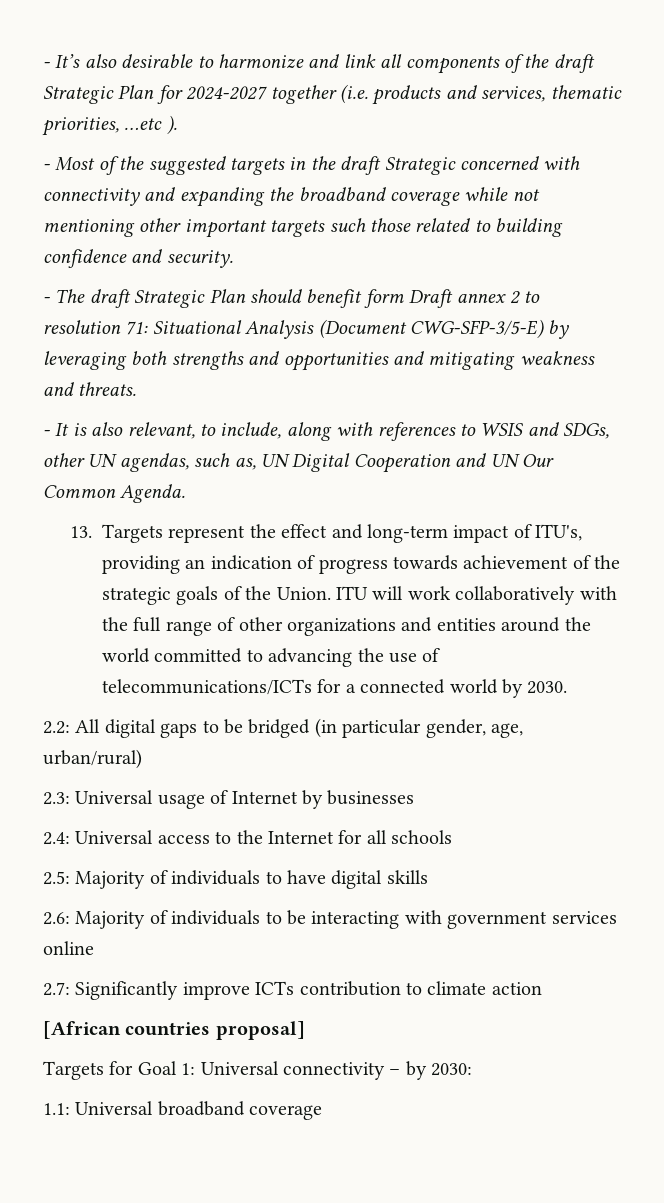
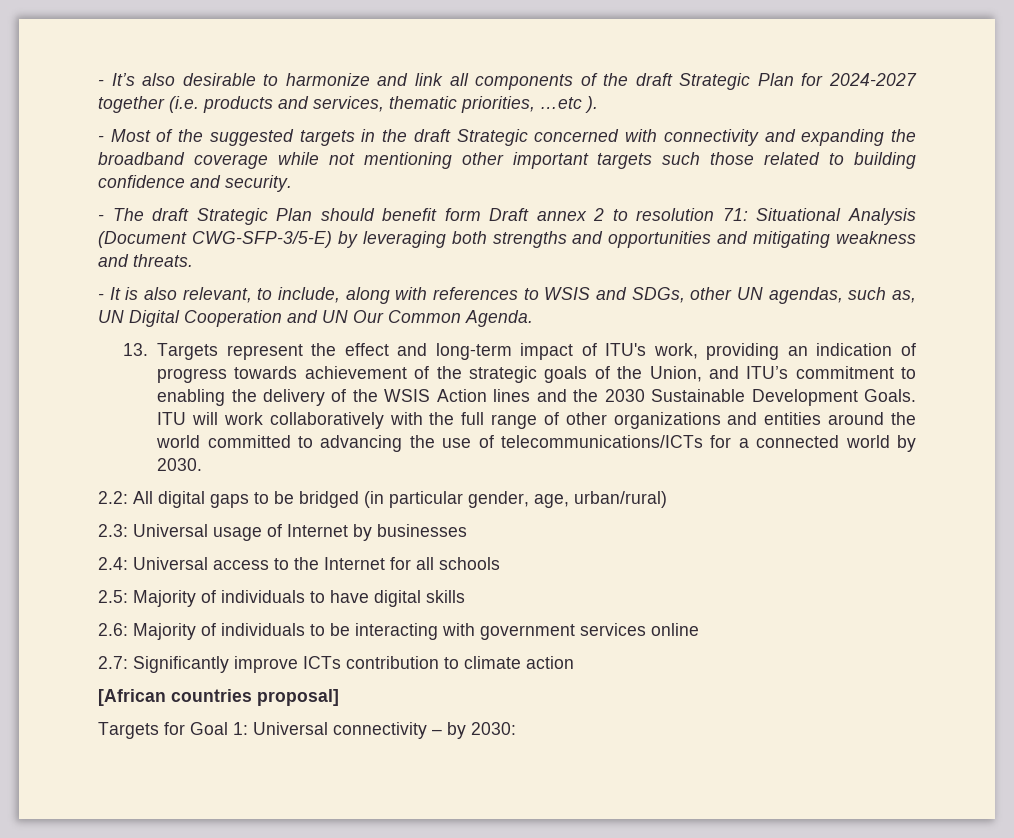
[535,524,583,541] ITU's, -> [605,343,698,359] ITU's work,
[276,587,331,600] Union. -> [649,366,916,382] [157,389,916,406] Union, and ITU’s commitment to enabling the delivery of the WSIS Action lines and the 2030 Sustainable Development Goals.
[43,1101,323,1120] // 1.1: Universal broadband coverage -> (516, 728) none

